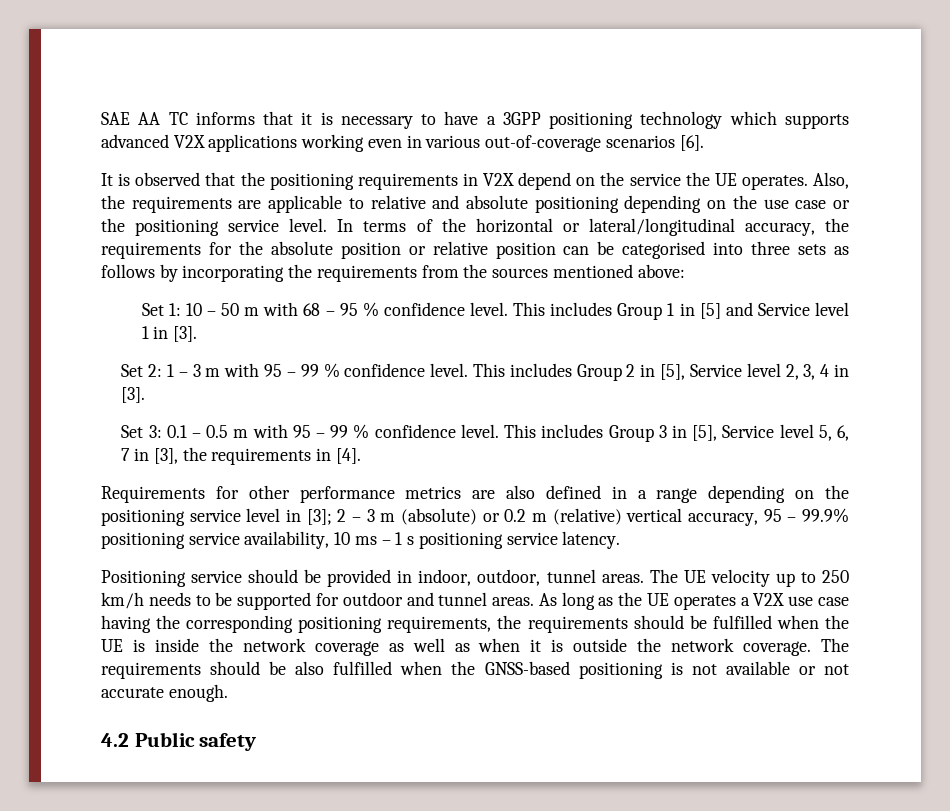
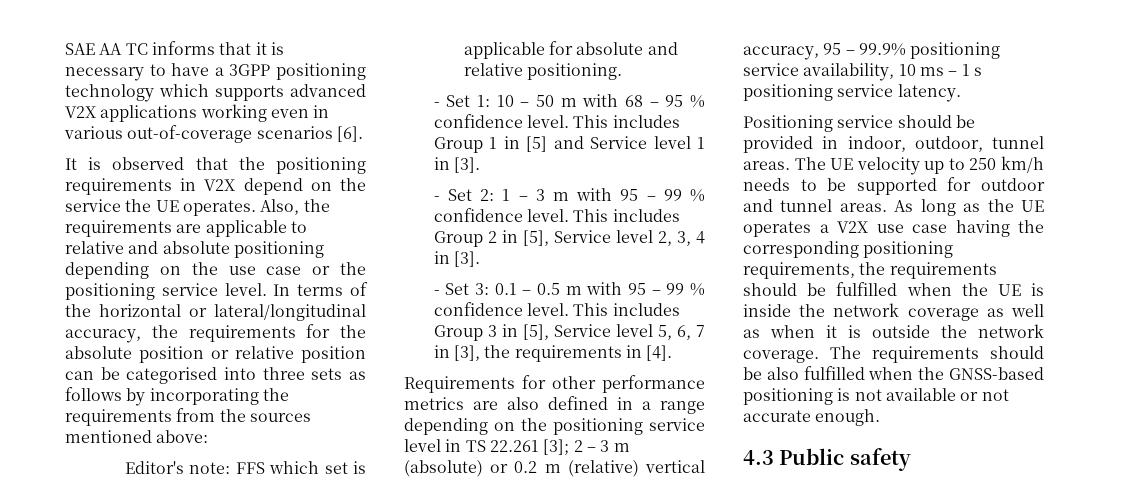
(685, 271) none -> [124,461,366,474] [463,41,678,59] [463,63,623,80] [433,102,440,107] Editor's note: FFS which set is applicable for absolute and relative positioning. // -
(198, 334) none -> [433,196,440,201] -
(146, 395) none -> [433,290,440,295] -
(301, 515) none -> [465,440,539,452] TS 22.261
[101,733,129,747] 4.2 -> [743,450,774,465] 4.3

